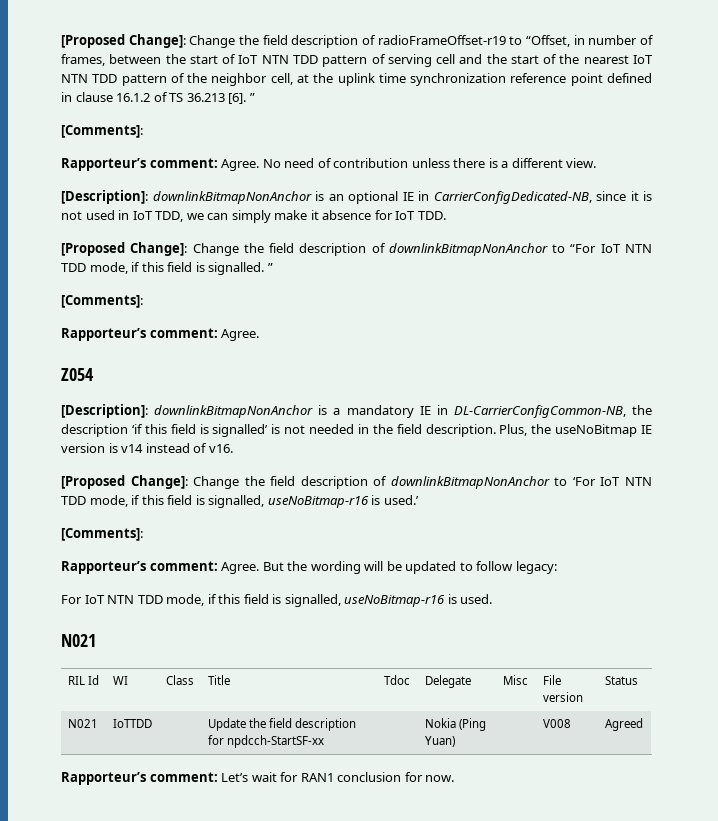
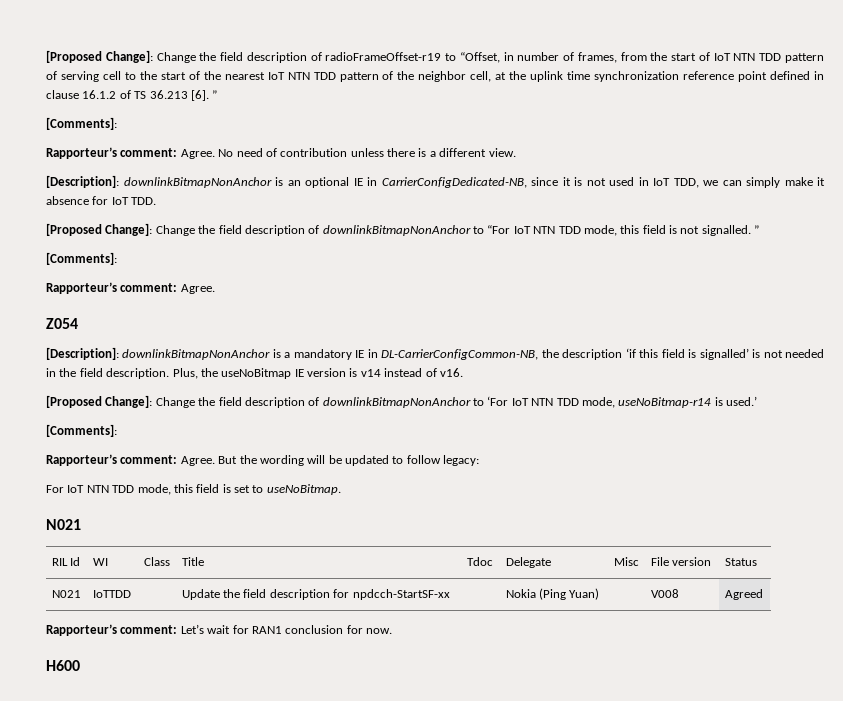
[109,54,162,64] between -> [620,52,647,61] from
[459,54,483,64] and -> [124,72,136,80] to
[131,262,205,272] if this field is -> [620,225,700,234] this field is not
[131,495,369,508] if this field is signalled, useNoBitmap-r16 -> [618,397,712,408] useNoBitmap-r14
[207,594,493,607] if this field is signalled, useNoBitmap-r16 is used. -> [173,484,341,495] this field is set to useNoBitmap.
(455, 778) none -> [46,660,80,671] // H600

